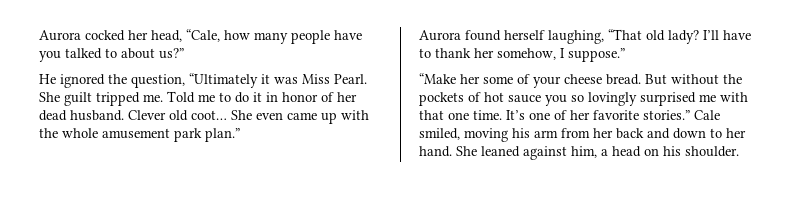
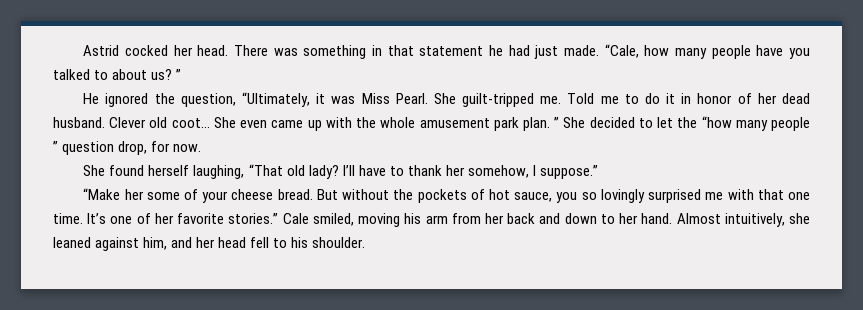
[39,30,81,41] Aurora -> [83,45,120,56] Astrid
[151,30,182,42] head, -> [197,45,599,59] head. There was something in that statement he had just made.
[159,48,184,59] us?” -> [151,69,182,80] us? ”
[189,73,258,88] “Ultimately -> [242,92,311,107] “Ultimately,
[64,92,140,106] guilt tripped -> [462,93,535,107] guilt-tripped
[205,128,240,142] [419,30,461,41] plan.” // Aurora -> [522,116,811,131] [53,141,202,155] [83,165,106,176] plan. ” She decided to let the “how many people ” question drop, for now. // She
[508,95,541,103] sauce -> [514,192,553,202] sauce,
[456,146,659,160] She leaned against him, a head on -> [676,213,811,227] [53,237,288,251] Almost intuitively, she leaned against him, and her head fell to

